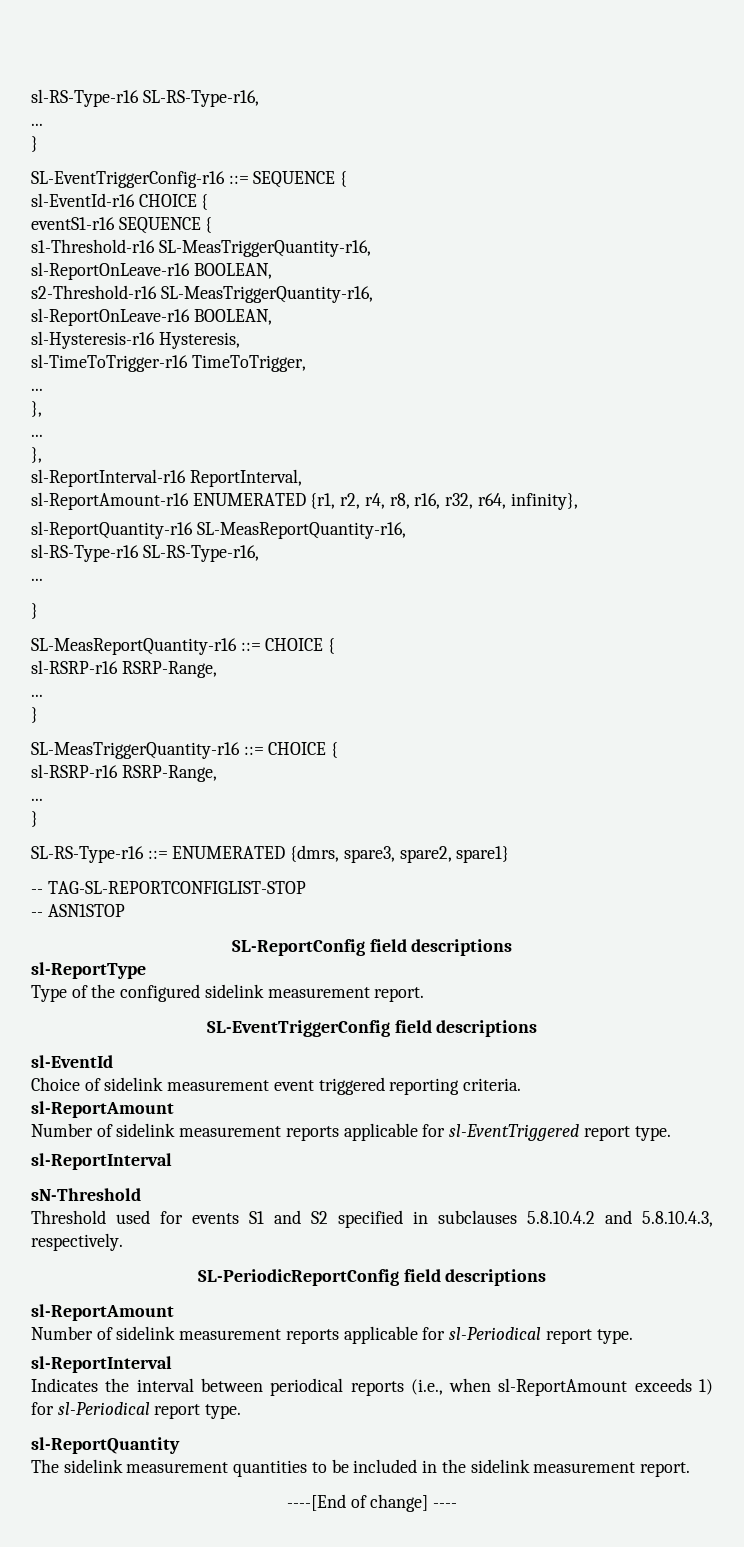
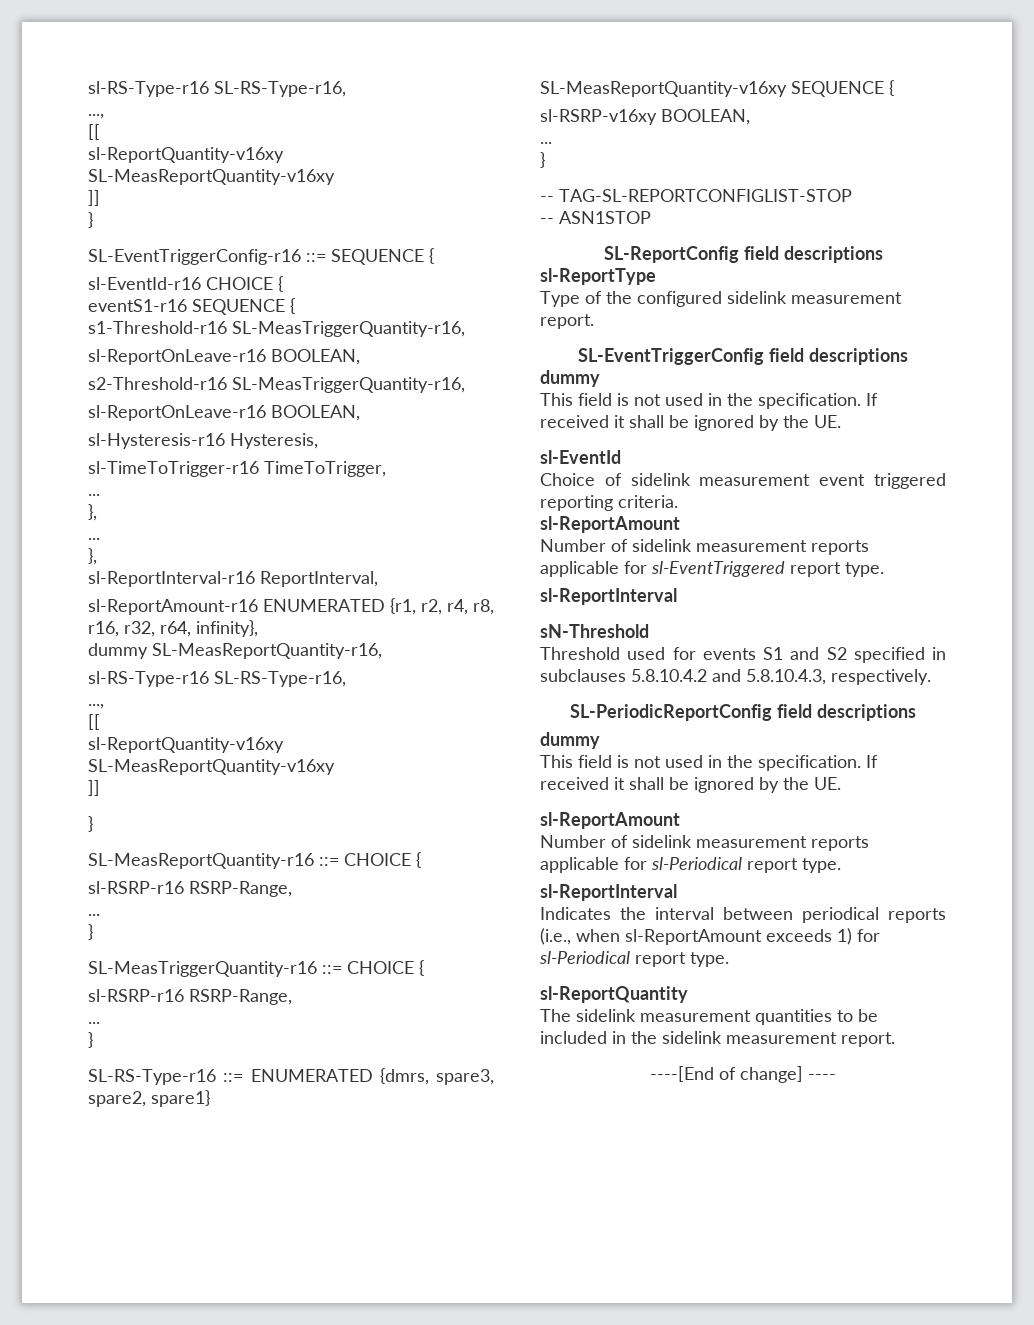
[31,89,259,107] [31,123,43,126] sl-RS-Type-r16 SL-RS-Type-r16, // ... -> [88,81,346,97] [88,114,104,119] [88,124,100,140] [88,147,284,163] [88,169,335,185] [88,190,100,206] sl-RS-Type-r16 SL-RS-Type-r16, // ..., // [[ // sl-ReportQuantity-v16xy SL-MeasReportQuantity-v16xy // ]]
[31,521,193,539] sl-ReportQuantity-r16 -> [88,643,148,659] dummy
[31,578,43,581] ... -> [88,704,104,709] [88,714,100,730] [88,737,284,753] [88,759,335,775] [88,780,100,796] ..., // [[ // sl-ReportQuantity-v16xy SL-MeasReportQuantity-v16xy // ]]
(510, 854) none -> [540,80,894,97] [540,109,750,125] [540,142,552,144] [540,152,545,168] // SL-MeasReportQuantity-v16xy SEQUENCE { // sl-RSRP-v16xy BOOLEAN, // ... // }
(538, 1028) none -> [540,370,600,387] [540,393,878,409] [540,415,841,431] // dummy // This field is not used in the specification. If received it shall be ignored by the UE.
(547, 1277) none -> [540,732,600,749] [540,755,878,771] [540,777,841,793] // dummy // This field is not used in the specification. If received it shall be ignored by the UE.

